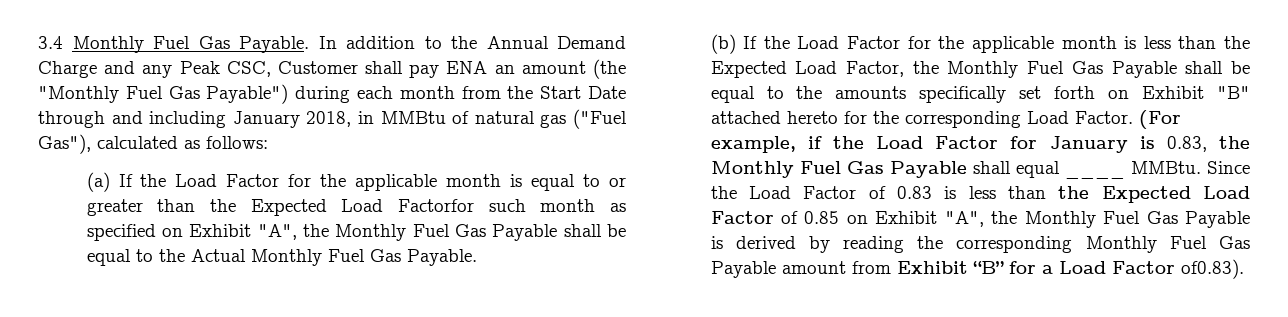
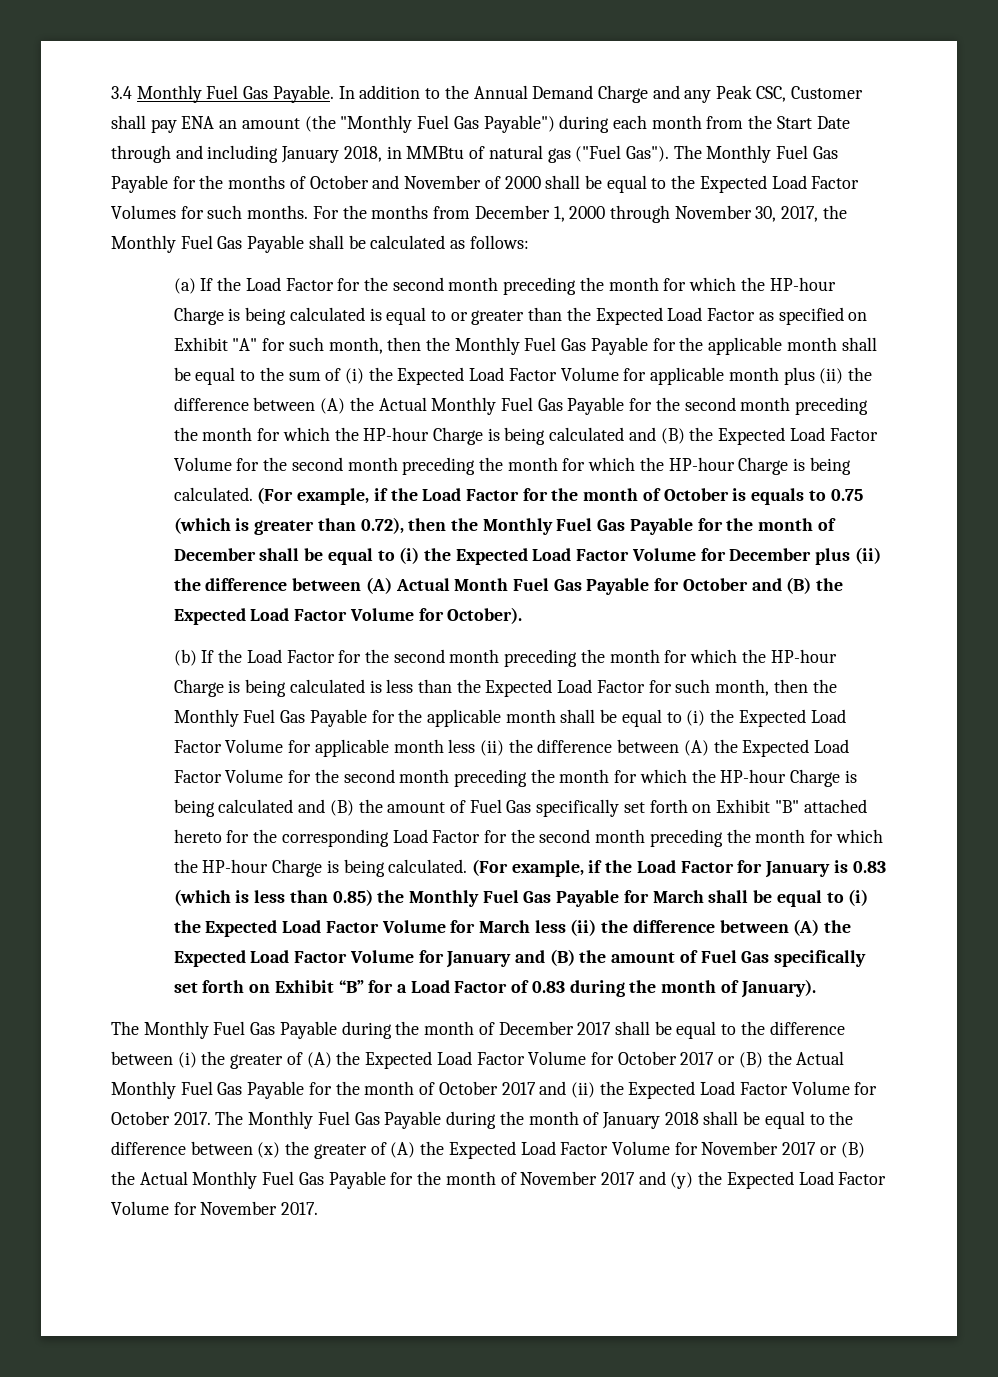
[38,134,91,154] Gas"), -> [625,145,838,163] [111,175,860,193] [111,205,847,223] [111,235,366,253] Gas"). The Monthly Fuel Gas Payable for the months of October and November of 2000 shall be equal to the Expected Load Factor Volumes for such months. For the months from December 1, 2000 through November 30, 2017, the Monthly Fuel Gas Payable shall be
[355,174,502,191] applicable month -> [392,277,836,295] [173,307,365,325] second month preceding the month for which the HP-hour Charge is being calculated
[397,199,596,212] Factorfor such month -> [707,308,756,321] Factor
[257,224,627,241] [86,249,477,266] "A", the Monthly Fuel Gas Payable shall be equal to the Actual Monthly Fuel Gas Payable. -> [232,337,877,355] [173,367,873,385] [173,397,869,415] [173,427,878,445] [173,457,851,475] [173,487,863,505] [173,517,836,535] [173,547,881,565] [173,577,844,595] [173,607,523,625] "A" for such month, then the Monthly Fuel Gas Payable for the applicable month shall be equal to the sum of (i) the Expected Load Factor Volume for applicable month plus (ii) the difference between (A) the Actual Monthly Fuel Gas Payable for the second month preceding the month for which the HP-hour Charge is being calculated and (B) the Expected Load Factor Volume for the second month preceding the month for which the HP-hour Charge is being calculated. (For example, if the Load Factor for the month of October is equals to 0.75 (which is greater than 0.72), then the Monthly Fuel Gas Payable for the month of December shall be equal to (i) the Expected Load Factor Volume for December plus (ii) the difference between (A) Actual Month Fuel Gas Payable for October and (B) the Expected Load Factor Volume for October).
[971,36,1250,53] [710,61,1250,78] [710,86,907,103] applicable month is less than the Expected Load Factor, the Monthly Fuel Gas Payable shall be equal to the amounts -> [393,649,837,667] [173,679,837,697] [173,709,846,727] [173,739,850,757] [173,769,857,787] [173,799,532,817] second month preceding the month for which the HP-hour Charge is being calculated is less than the Expected Load Factor for such month, then the Monthly Fuel Gas Payable for the applicable month shall be equal to (i) the Expected Load Factor Volume for applicable month less (ii) the difference between (A) the Expected Load Factor Volume for the second month preceding the month for which the HP-hour Charge is being calculated and (B) the amount of Fuel Gas
[1074,111,1133,124] Factor. -> [432,829,883,847] [173,859,468,877] Factor for the second month preceding the month for which the HP-hour Charge is being calculated.
[1166,136,1250,152] [710,161,1125,179] [1130,161,1250,174] [710,186,1250,203] [710,211,1250,228] [710,236,1250,253] [710,261,891,278] 0.83, the Monthly Fuel Gas Payable shall equal ____ MMBtu. Since the Load Factor of 0.83 is less than the Expected Load Factor of 0.85 on Exhibit "A", the Monthly Fuel Gas Payable is derived by reading the corresponding Monthly Fuel Gas Payable amount from -> [852,861,886,873] [173,889,869,907] [173,919,852,937] [173,949,867,968] [173,980,271,993] 0.83 (which is less than 0.85) the Monthly Fuel Gas Payable for March shall be equal to (i) the Expected Load Factor Volume for March less (ii) the difference between (A) the Expected Load Factor Volume for January and (B) the amount of Fuel Gas specifically set forth on
[1180,259,1244,279] of0.83). -> [511,979,816,998] [111,1021,845,1039] [111,1051,845,1069] [111,1081,878,1099] [111,1111,854,1129] [111,1141,865,1159] [111,1171,887,1189] [111,1201,319,1215] of 0.83 during the month of January). // The Monthly Fuel Gas Payable during the month of December 2017 shall be equal to the difference between (i) the greater of (A) the Expected Load Factor Volume for October 2017 or (B) the Actual Monthly Fuel Gas Payable for the month of October 2017 and (ii) the Expected Load Factor Volume for October 2017. The Monthly Fuel Gas Payable during the month of January 2018 shall be equal to the difference between (x) the greater of (A) the Expected Load Factor Volume for November 2017 or (B) the Actual Monthly Fuel Gas Payable for the month of November 2017 and (y) the Expected Load Factor Volume for November 2017.

